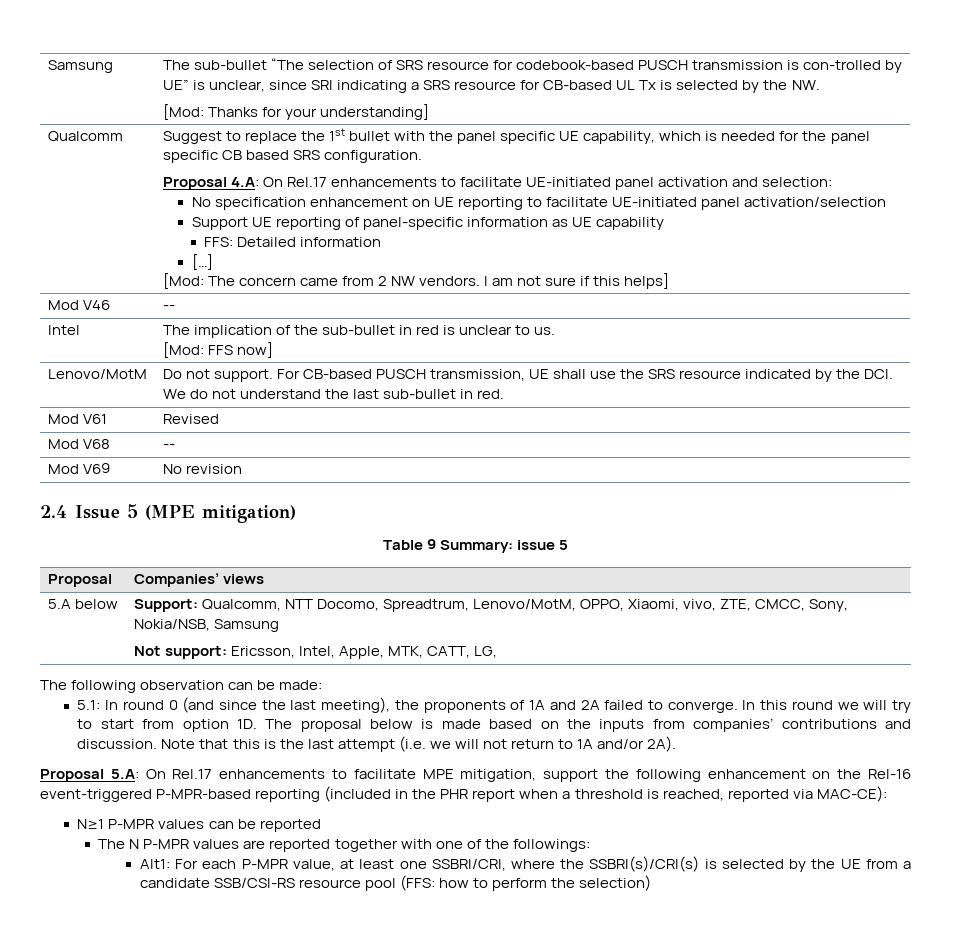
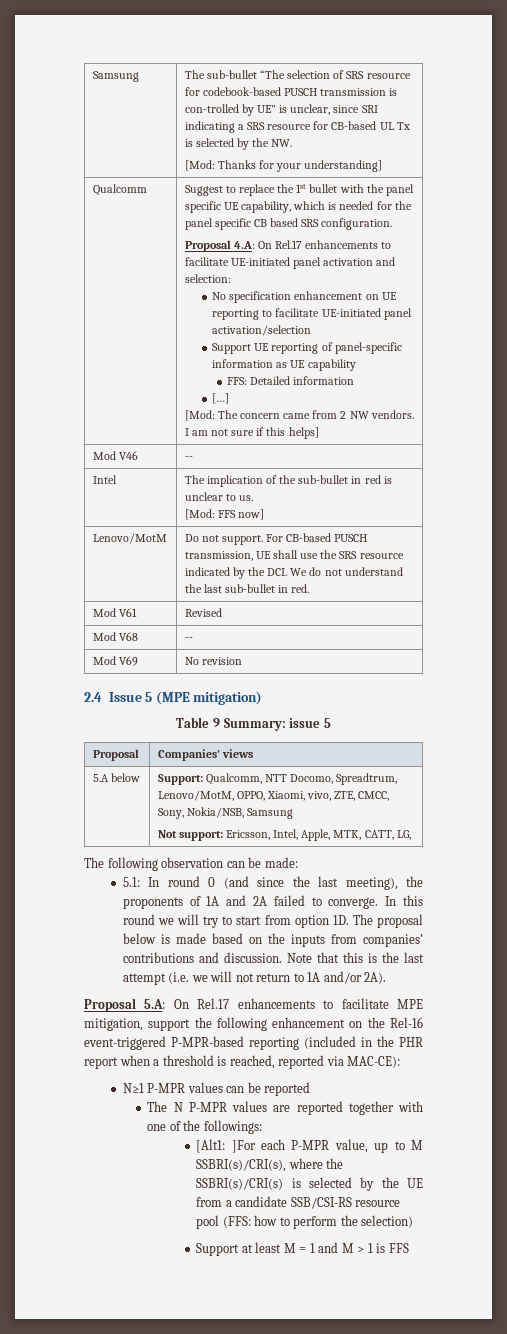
[139,859,199,869] Alt1: For -> [196,1139,256,1153] [Alt1: ]For
[340,859,506,871] at least one SSBRI/CRI, -> [374,1140,424,1153] [196,1159,287,1172] up to M SSBRI(s)/CRI(s),
(652, 883) none -> [196,1242,409,1256] // Support at least M = 1 and M > 1 is FFS

